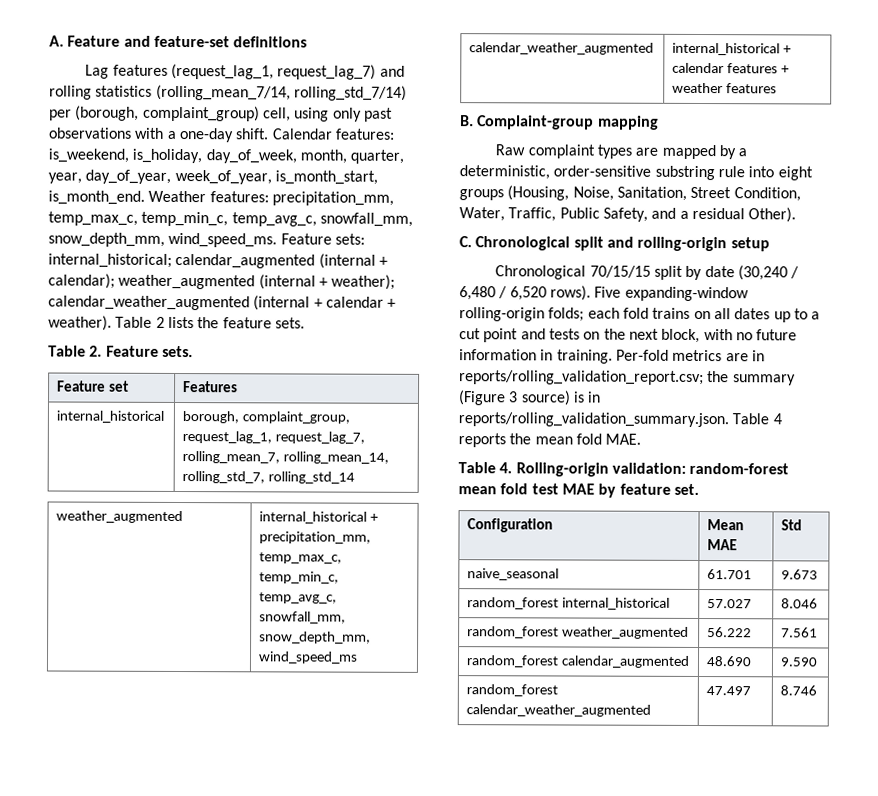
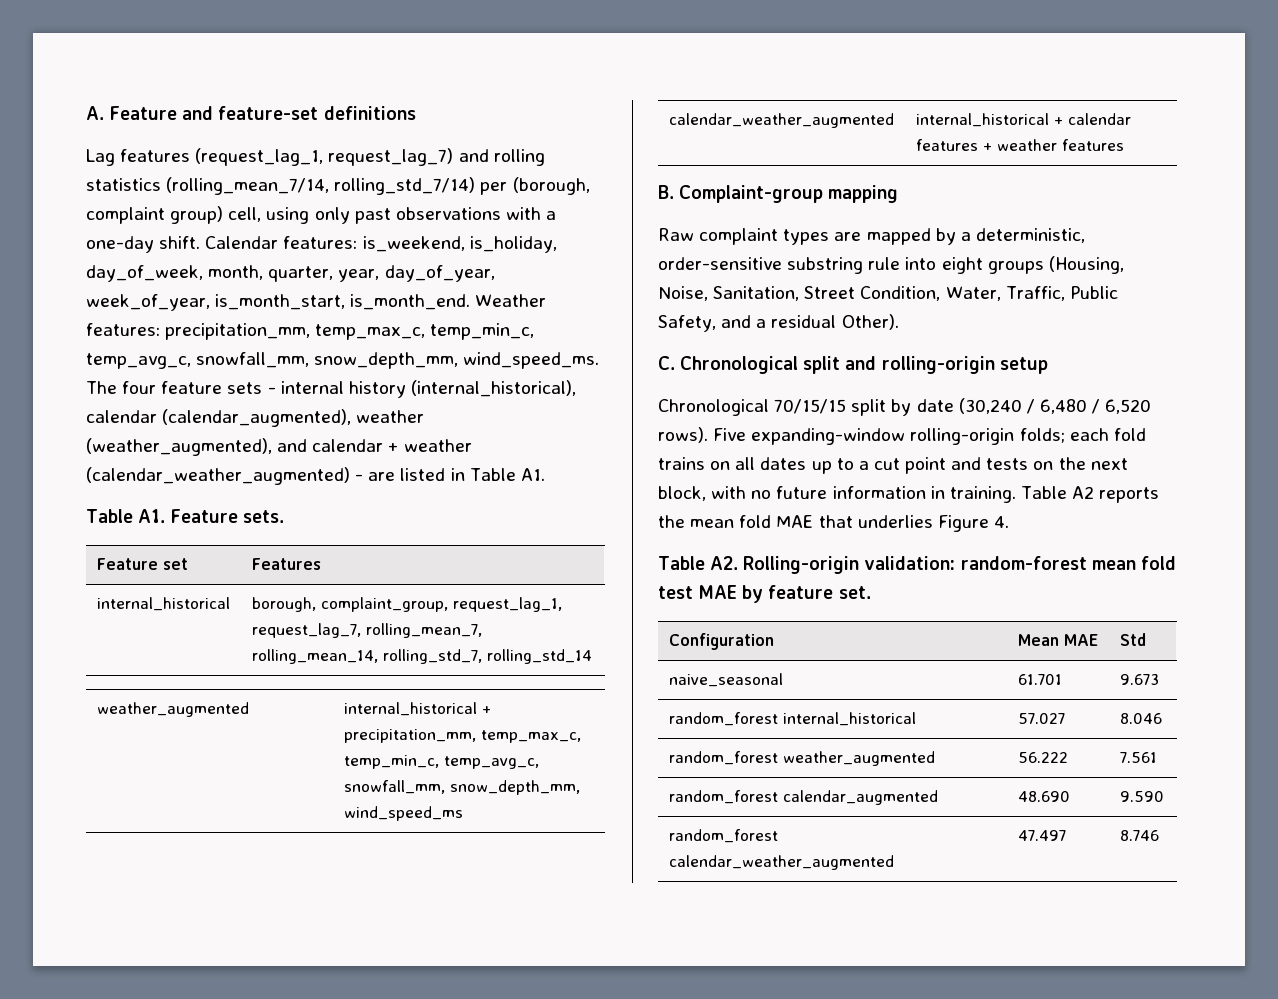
[142,105,260,122] complaint_group) -> [86,206,224,224] complaint group)
[280,233,365,245] [48,253,388,269] [48,273,396,290] [48,295,397,311] [48,315,305,331] [48,345,103,357] Feature sets: internal_historical; calendar_augmented (internal + calendar); weather_augmented (internal + weather); calendar_weather_augmented (internal + calendar + weather). Table 2 lists the feature sets. // Table 2. -> [86,380,576,398] [86,409,425,427] [86,438,472,456] [86,467,545,485] [86,509,166,523] The four feature sets - internal history (internal_historical), calendar (calendar_augmented), weather (weather_augmented), and calendar + weather (calendar_weather_augmented) - are listed in Table A1. // Table A1.
[615,349,765,362] [459,370,796,386] [458,390,602,406] [458,412,782,428] [458,433,642,448] [458,462,513,474] Per-fold metrics are in reports/rolling_validation_report.csv; the summary (Figure 3 source) is in reports/rolling_validation_summary.json. Table 4 reports the mean fold MAE. // Table 4. -> [1020,486,1160,503] [658,515,1009,532] [658,556,739,570] Table A2 reports the mean fold MAE that underlies Figure 4. // Table A2.

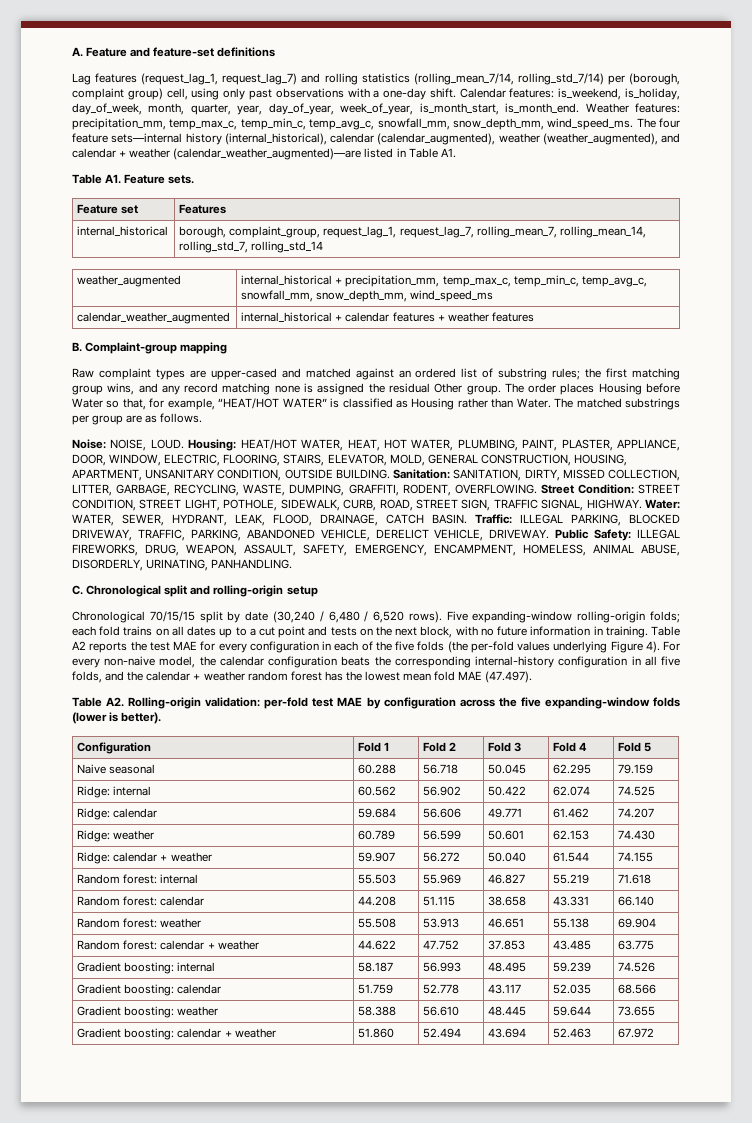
[227,381,344,394] sets - internal -> [111,133,183,143] sets—internal
[86,467,396,485] (calendar_weather_augmented) - are -> [173,148,362,160] (calendar_weather_augmented)—are
[866,228,1085,245] [658,256,1124,274] [658,286,1118,301] [658,314,899,332] mapped by a deterministic, order-sensitive substring rule into eight groups (Housing, Noise, Sanitation, Street Condition, Water, Traffic, Public Safety, and a residual Other). -> [210,368,680,380] [72,383,680,395] [72,398,680,410] [72,413,203,425] [72,439,681,451] [72,454,627,466] [72,469,680,481] [72,484,680,496] [72,499,680,511] [72,514,680,526] [72,529,680,541] [72,544,680,556] [72,559,293,571] upper-cased and matched against an ordered list of substring rules; the first matching group wins, and any record matching none is assigned the residual Other group. The order places Housing before Water so that, for example, “HEAT/HOT WATER” is classified as Housing rather than Water. The matched substrings per group are as follows. // Noise: NOISE, LOUD. Housing: HEAT/HOT WATER, HEAT, HOT WATER, PLUMBING, PAINT, PLASTER, APPLIANCE, DOOR, WINDOW, ELECTRIC, FLOORING, STAIRS, ELEVATOR, MOLD, GENERAL CONSTRUCTION, HOUSING, APARTMENT, UNSANITARY CONDITION, OUTSIDE BUILDING. Sanitation: SANITATION, DIRTY, MISSED COLLECTION, LITTER, GARBAGE, RECYCLING, WASTE, DUMPING, GRAFFITI, RODENT, OVERFLOWING. Street Condition: STREET CONDITION, STREET LIGHT, POTHOLE, SIDEWALK, CURB, ROAD, STREET SIGN, TRAFFIC SIGNAL, HIGHWAY. Water: WATER, SEWER, HYDRANT, LEAK, FLOOD, DRAINAGE, CATCH BASIN. Traffic: ILLEGAL PARKING, BLOCKED DRIVEWAY, TRAFFIC, PARKING, ABANDONED VEHICLE, DERELICT VEHICLE, DRIVEWAY. Public Safety: ILLEGAL FIREWORKS, DRUG, WEAPON, ASSAULT, SAFETY, EMERGENCY, ENCAMPMENT, HOMELESS, ANIMAL ABUSE, DISORDERLY, URINATING, PANHANDLING.
[690,515,1009,532] [658,556,1176,574] [658,585,871,603] [668,633,774,650] [1017,634,1099,646] [1119,633,1146,646] [668,673,783,687] [1017,674,1062,685] [1119,674,1159,685] [668,712,916,726] [1017,713,1065,724] [1119,713,1162,724] [668,751,935,766] [1017,752,1068,763] [1119,752,1157,763] [668,790,938,805] [1017,791,1070,802] [1119,791,1164,802] [668,829,778,843] [668,855,894,870] [1017,830,1066,841] [1119,830,1159,841] mean fold MAE that underlies Figure 4. // Table A2. Rolling-origin validation: random-forest mean fold test MAE by feature set. // Configuration | Mean MAE | Std // naive_seasonal | 61.701 | 9.673 // random_forest internal_historical | 57.027 | 8.046 // random_forest weather_augmented | 56.222 | 7.561 // random_forest calendar_augmented | 48.690 | 9.590 // random_forest calendar_weather_augmented | 47.497 | 8.746 -> [149,641,680,653] [72,656,681,668] [72,671,533,683] [72,697,681,709] [72,712,162,724] [77,742,152,754] [358,742,390,752] [423,742,457,752] [488,742,522,752] [553,742,588,752] [618,742,652,752] [77,764,156,774] [358,764,397,774] [423,764,459,774] [488,764,527,774] [553,764,592,774] [618,764,654,774] [77,786,152,798] [358,786,397,796] [423,786,462,796] [488,786,527,796] [553,786,591,796] [618,786,656,796] [77,808,158,820] [358,808,397,818] [423,808,462,818] [488,808,523,818] [553,808,590,818] [618,808,655,818] [77,830,155,842] [358,830,396,840] [423,830,462,840] [488,830,525,840] [553,830,590,840] [618,830,656,840] [77,852,212,864] [358,852,396,862] [423,852,461,862] [488,852,527,862] [553,852,590,862] [618,852,654,862] [77,874,199,884] [358,874,397,884] [423,874,462,884] [488,874,526,884] [553,874,590,884] [618,874,652,884] [77,896,205,906] [358,896,397,906] [423,896,456,906] [488,896,527,906] [553,896,590,906] [618,896,655,906] [77,918,202,928] [358,918,397,928] [423,918,460,928] [488,918,525,928] [553,918,590,928] [618,918,657,928] [77,940,259,950] [358,940,397,950] [423,940,460,950] [488,940,526,950] [553,940,592,950] [618,940,655,950] [77,962,216,974] [358,962,394,972] [423,962,462,972] [488,962,527,972] [553,962,592,972] [618,962,656,972] [77,984,222,996] [358,984,394,994] [423,984,460,994] [488,984,522,994] [553,984,592,994] [618,984,657,994] [77,1006,219,1018] [358,1006,397,1016] [423,1006,460,1016] [488,1006,527,1016] [553,1006,592,1016] [618,1006,656,1016] [77,1028,276,1040] [358,1028,395,1038] [423,1028,462,1038] [488,1028,527,1038] [553,1028,592,1038] [618,1028,655,1038] test MAE for every configuration in each of the five folds (the per-fold values underlying Figure 4). For every non-naive model, the calendar configuration beats the corresponding internal-history configuration in all five folds, and the calendar + weather random forest has the lowest mean fold MAE (47.497). // Table A2. Rolling-origin validation: per-fold test MAE by configuration across the five expanding-window folds (lower is better). // Configuration | Fold 1 | Fold 2 | Fold 3 | Fold 4 | Fold 5 // Naive seasonal | 60.288 | 56.718 | 50.045 | 62.295 | 79.159 // Ridge: internal | 60.562 | 56.902 | 50.422 | 62.074 | 74.525 // Ridge: calendar | 59.684 | 56.606 | 49.771 | 61.462 | 74.207 // Ridge: weather | 60.789 | 56.599 | 50.601 | 62.153 | 74.430 // Ridge: calendar + weather | 59.907 | 56.272 | 50.040 | 61.544 | 74.155 // Random forest: internal | 55.503 | 55.969 | 46.827 | 55.219 | 71.618 // Random forest: calendar | 44.208 | 51.115 | 38.658 | 43.331 | 66.140 // Random forest: weather | 55.508 | 53.913 | 46.651 | 55.138 | 69.904 // Random forest: calendar + weather | 44.622 | 47.752 | 37.853 | 43.485 | 63.775 // Gradient boosting: internal | 58.187 | 56.993 | 48.495 | 59.239 | 74.526 // Gradient boosting: calendar | 51.759 | 52.778 | 43.117 | 52.035 | 68.566 // Gradient boosting: weather | 58.388 | 56.610 | 48.445 | 59.644 | 73.655 // Gradient boosting: calendar + weather | 51.860 | 52.494 | 43.694 | 52.463 | 67.972

